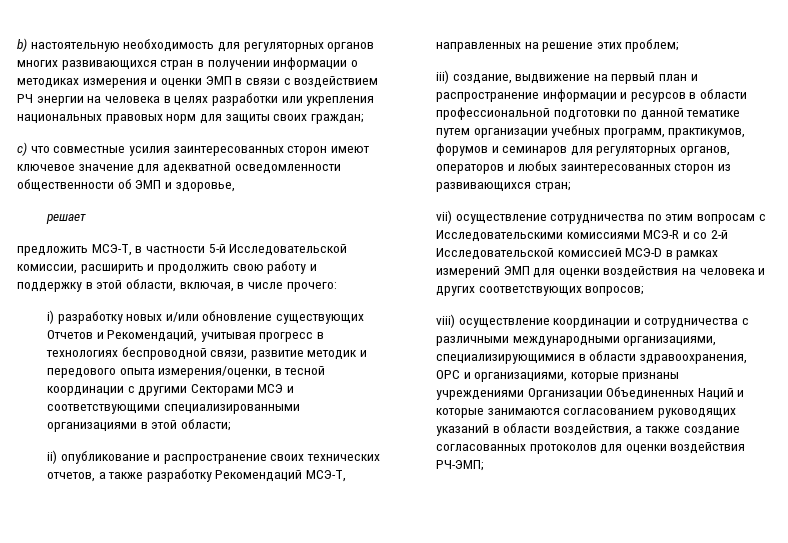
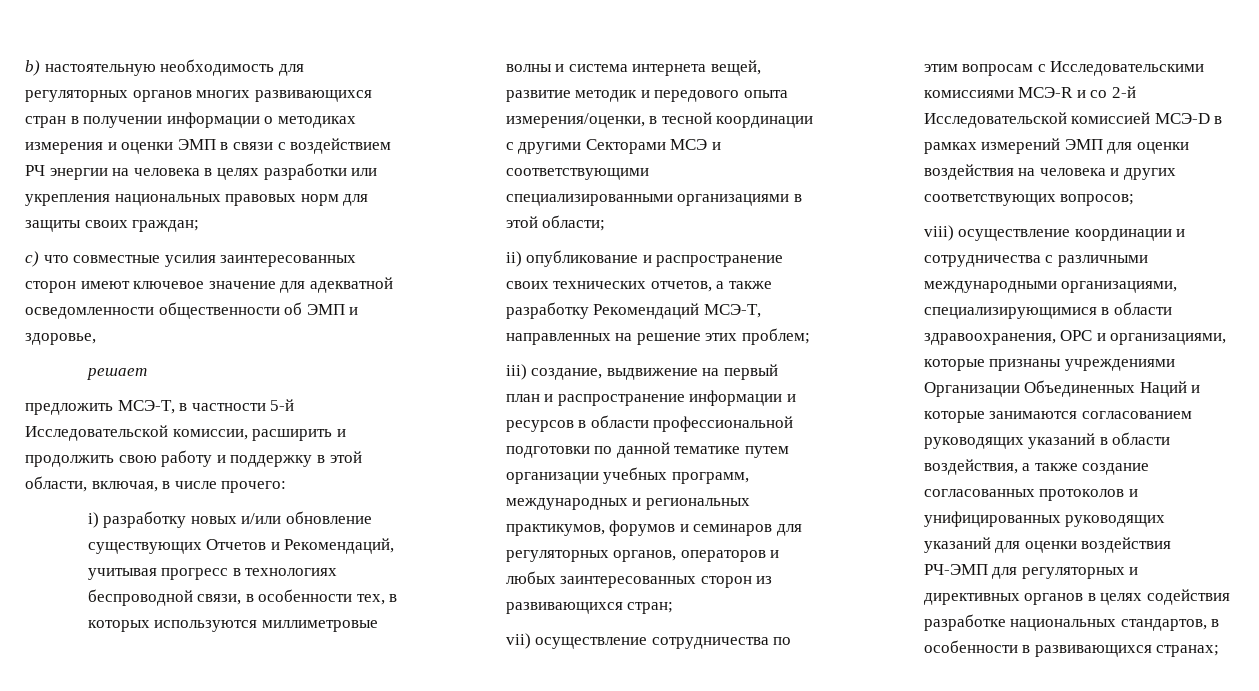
(248, 355) none -> [245,589,398,605] [87,620,378,632] [505,60,761,76] в особенности тех, в которых используются миллиметровые волны и система интернета вещей,
(665, 133) none -> [505,498,750,510] международных и региональных
[600,442,746,454] [435,460,484,471] для оценки воздействия РЧ-ЭМП; -> [1128,489,1138,497] [923,511,1166,527] [923,537,1172,553] [923,564,1139,579] [923,589,1230,605] [923,614,1220,631] [923,640,1220,657] и унифицированных руководящих указаний для оценки воздействия РЧ-ЭМП для регуляторных и директивных органов в целях содействия разработке национальных стандартов, в особенности в развивающихся странах;

